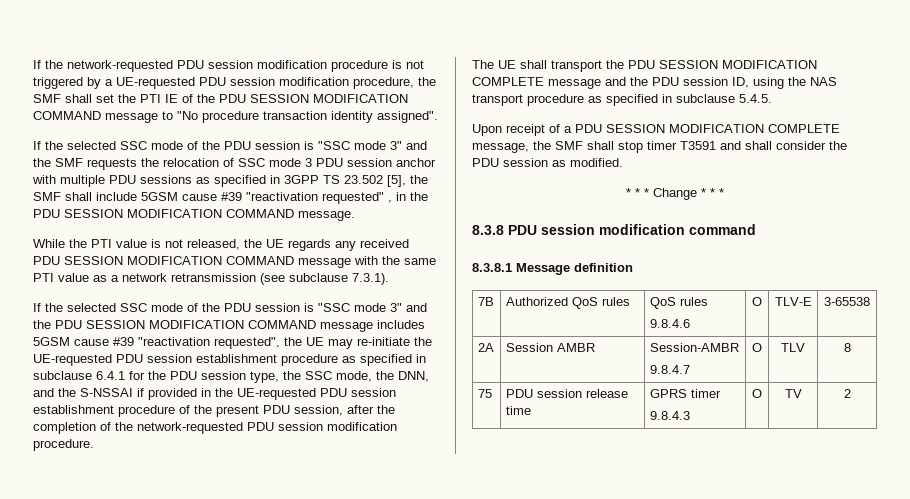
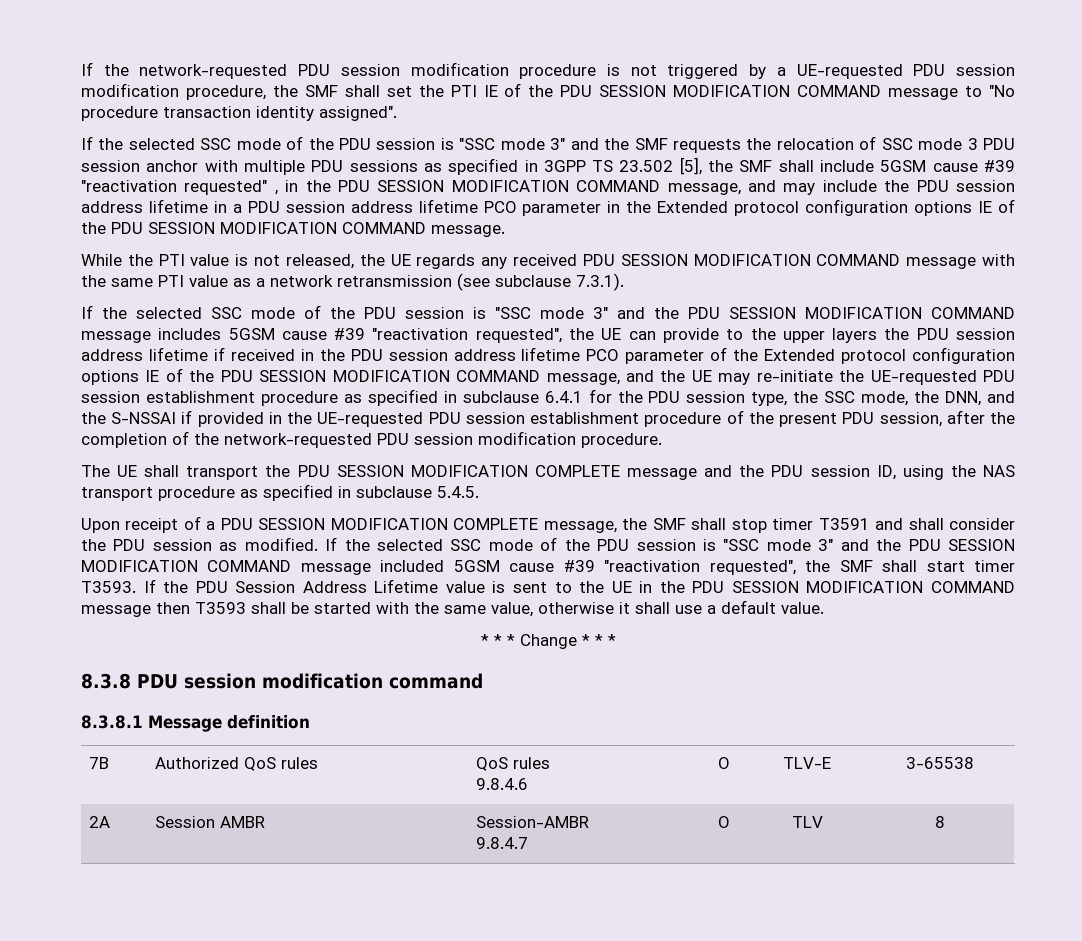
(294, 213) none -> [667,180,1015,195] [81,199,1016,216] [81,222,426,234] message, and may include the PDU session address lifetime in a PDU session address lifetime PCO parameter in the Extended protocol configuration options IE of the PDU SESSION MODIFICATION COMMAND
(324, 341) none -> [628,328,1015,343] [81,347,1015,364] [81,368,712,385] can provide to the upper layers the PDU session address lifetime if received in the PDU session address lifetime PCO parameter of the Extended protocol configuration options IE of the PDU SESSION MODIFICATION COMMAND message, and the UE
(623, 162) none -> [325,537,1016,551] [81,560,1015,575] [81,579,1015,593] [81,600,824,617] If the selected SSC mode of the PDU session is "SSC mode 3" and the PDU SESSION MODIFICATION COMMAND message included 5GSM cause #39 "reactivation requested", the SMF shall start timer T3593. If the PDU Session Address Lifetime value is sent to the UE in the PDU SESSION MODIFICATION COMMAND message then T3593 shall be started with the same value, otherwise it shall use a default value.
[477,389,492,398] [505,389,628,398] [505,406,531,415] [649,389,721,398] [649,411,690,420] [752,389,762,398] [784,389,802,398] [843,389,851,398] // 75 | PDU session release time | GPRS timer // 9.8.4.3 | O | TV | 2 -> (945, 822) none

